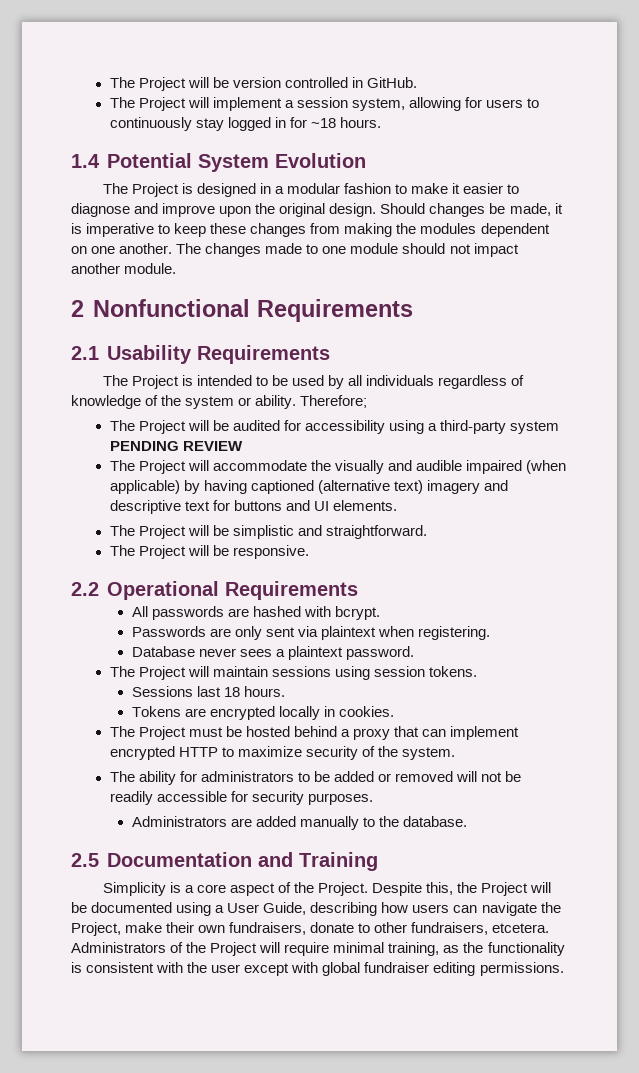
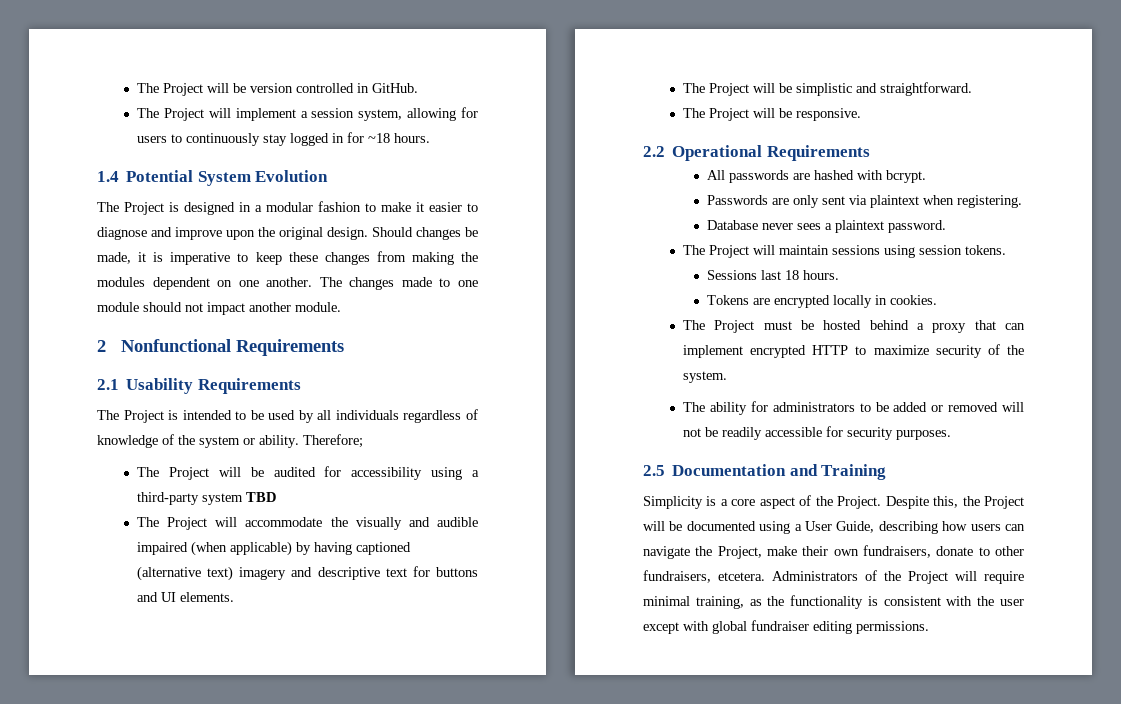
[109,441,243,451] PENDING REVIEW -> [246,492,277,502] TBD
[131,816,468,830] // Administrators are added manually to the database. -> (952, 435) none

